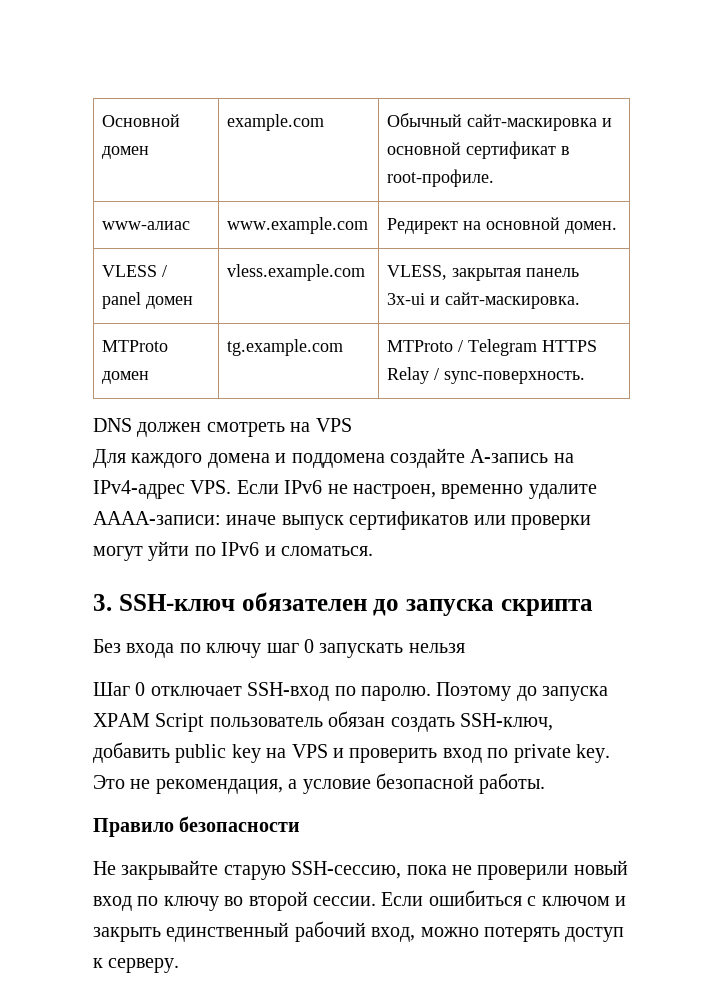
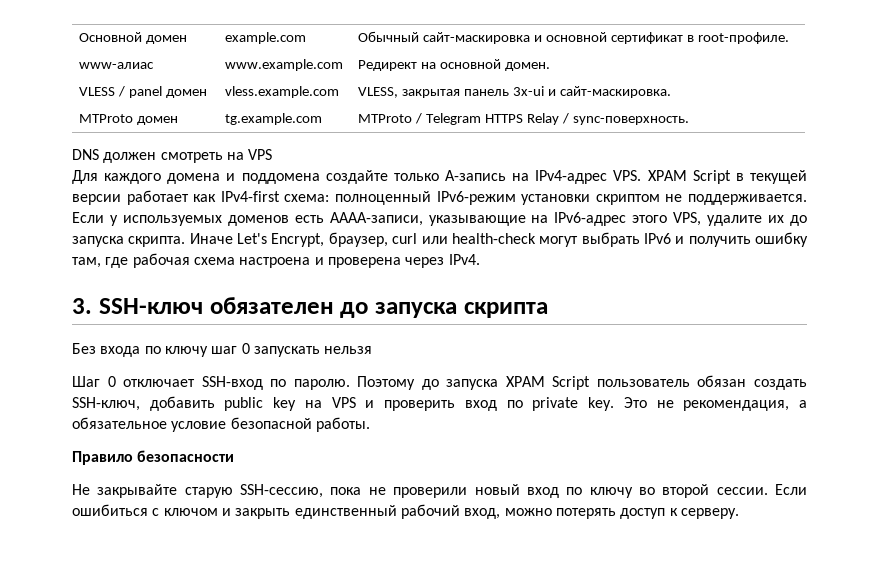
(465, 458) none -> [393,173,439,181] только
[236,480,597,499] [93,511,591,530] [93,541,373,561] Если IPv6 не настроен, временно удалите AAAA-записи: иначе выпуск сертификатов или проверки могут уйти по IPv6 и сломаться. -> [647,170,807,184] [72,190,808,205] [72,212,807,226] [72,232,808,247] [72,253,480,268] XPAM Script в текущей версии работает как IPv4-first схема: полноценный IPv6-режим установки скриптом не поддерживается. Если у используемых доменов есть AAAA-записи, указывающие на IPv6-адрес этого VPS, удалите их до запуска скрипта. Иначе Let's Encrypt, браузер, curl или health-check могут выбрать IPv6 и получить ошибку там, где рабочая схема настроена и проверена через IPv4.
(298, 784) none -> [72,417,167,429] обязательное

